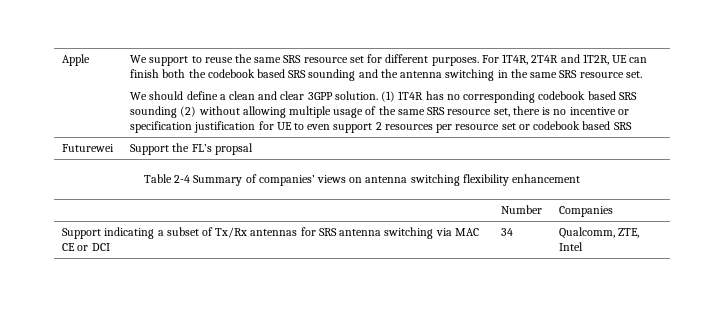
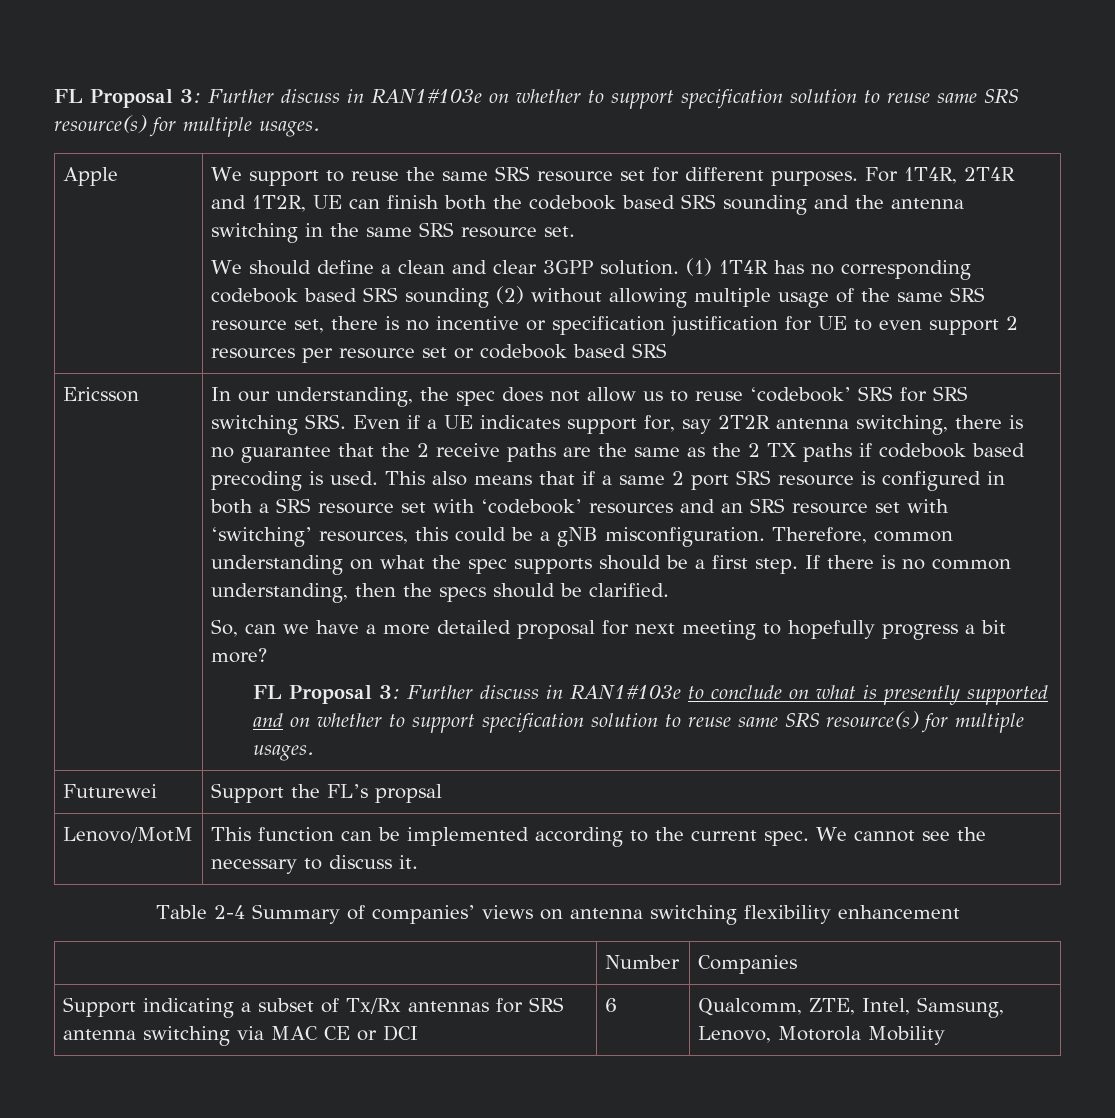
(62, 60) none -> [54,89,1020,109] [54,115,320,137] FL Proposal 3: Further discuss in RAN1#103e on whether to support specification solution to reuse same SRS resource(s) for multiple usages. //
(632, 126) none -> [62,387,139,402] [210,386,968,407] [210,414,1023,435] [210,443,1025,463] [210,470,1005,491] [209,498,949,514] [210,527,953,547] [210,555,1011,575] [210,583,669,603] [210,619,1006,640] [210,648,267,663] [252,685,1048,705] [252,711,1024,733] [252,745,314,761] // Ericsson | In our understanding, the spec does not allow us to reuse ‘codebook’ SRS for SRS switching SRS. Even if a UE indicates support for, say 2T2R antenna switching, there is no guarantee that the 2 receive paths are the same as the 2 TX paths if codebook based precoding is used. This also means that if a same 2 port SRS resource is configured in both a SRS resource set with ‘codebook’ resources and an SRS resource set with ‘switching’ resources, this could be a gNB misconfiguration. Therefore, common understanding on what the spec supports should be a first step. If there is no common understanding, then the specs should be clarified. // So, can we have a more detailed proposal for next meeting to hopefully progress a bit more? // FL Proposal 3: Further discuss in RAN1#103e to conclude on what is presently supported and on whether to support specification solution to reuse same SRS resource(s) for multiple usages.
(253, 149) none -> [62,827,193,843] [210,827,986,847] [210,855,418,874] // Lenovo/MotM | This function can be implemented according to the current spec. We cannot see the necessary to discuss it.
[501,228,514,236] 34 -> [604,998,617,1012] 6
[559,242,584,251] Intel -> [861,997,1004,1018] [697,1026,945,1045] Intel, Samsung, Lenovo, Motorola Mobility

